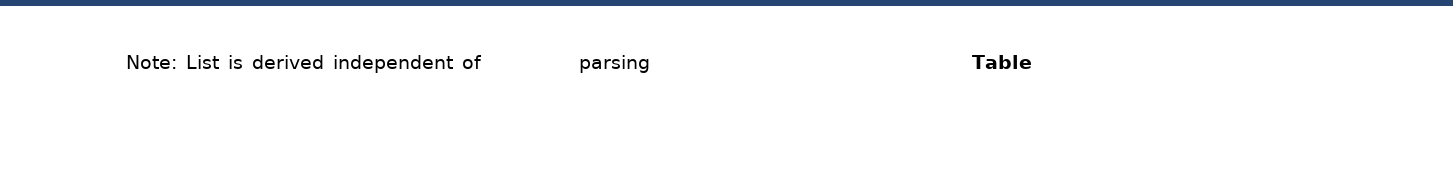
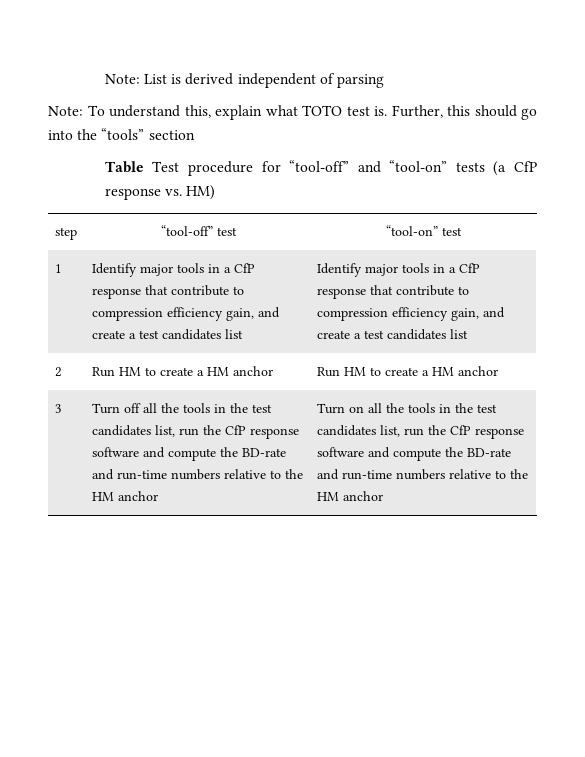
[972,55,1032,69] Table -> [48,105,537,120] [48,128,195,140] [104,160,538,176] [104,185,216,200] [55,227,78,240] [160,225,237,236] [386,225,462,236] [55,264,63,273] [92,263,256,277] [92,285,245,299] [92,307,281,321] [92,329,244,340] [317,263,481,277] [317,285,470,299] [317,307,506,321] [317,329,469,340] [55,367,63,377] [92,366,274,377] [317,366,499,377] [55,404,63,413] [92,403,273,414] [92,425,300,439] [92,447,287,461] [92,469,304,480] [92,491,159,501] [317,403,498,414] [317,425,525,439] [317,447,512,461] [317,469,529,480] [317,491,384,501] Note: To understand this, explain what TOTO test is. Further, this should go into the “tools” section // Table Test procedure for “tool-off” and “tool-on” tests (a CfP response vs. HM) // step | “tool-off” test | “tool-on” test // 1 | Identify major tools in a CfP response that contribute to compression efficiency gain, and create a test candidates list | Identify major tools in a CfP response that contribute to compression efficiency gain, and create a test candidates list // 2 | Run HM to create a HM anchor | Run HM to create a HM anchor // 3 | Turn off all the tools in the test candidates list, run the CfP response software and compute the BD-rate and run-time numbers relative to the HM anchor | Turn on all the tools in the test candidates list, run the CfP response software and compute the BD-rate and run-time numbers relative to the HM anchor

